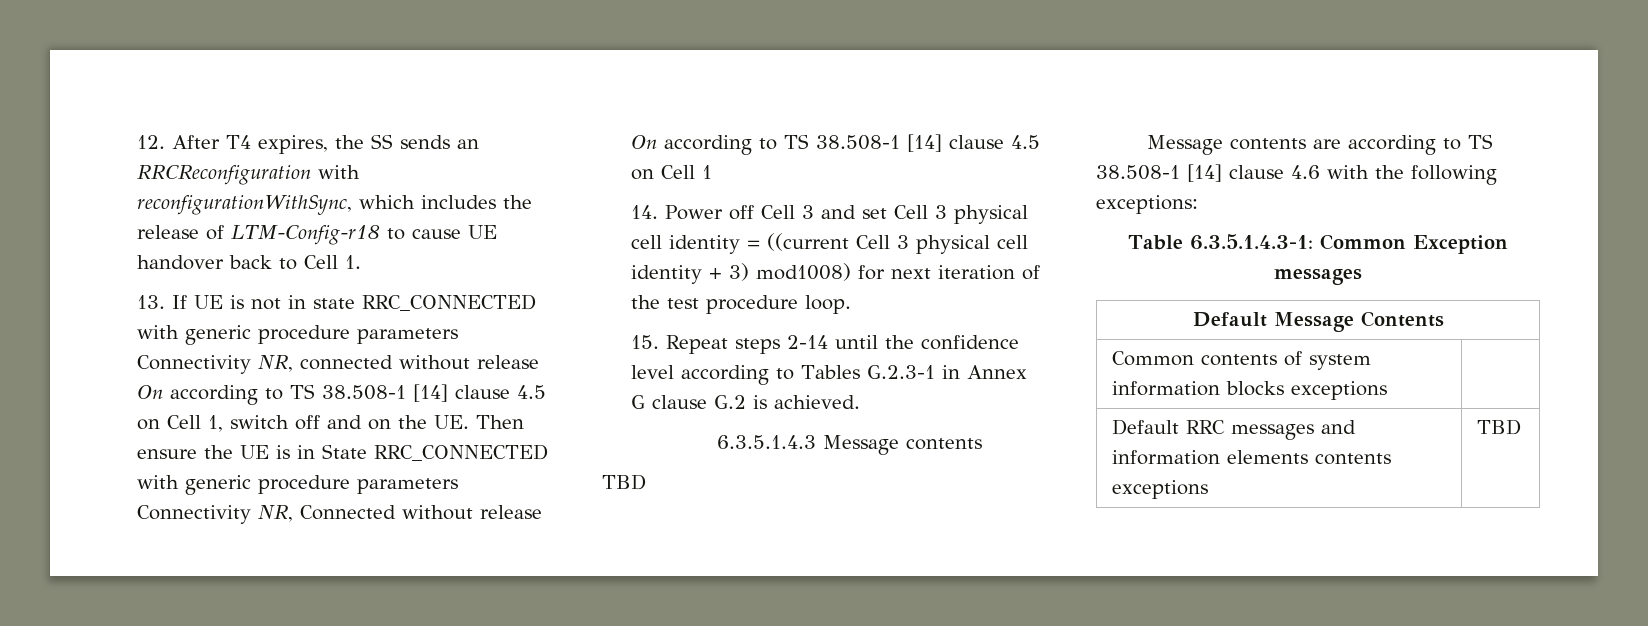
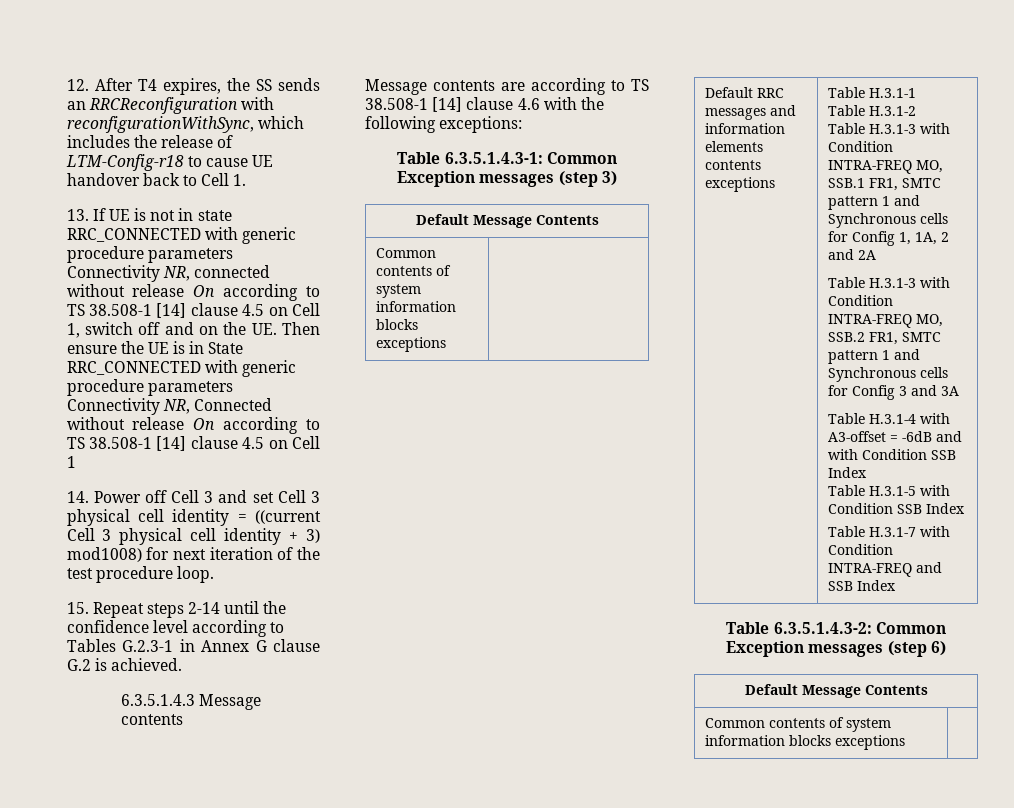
[602,474,646,490] // TBD -> (184, 719) none
(1362, 277) none -> [558,171,617,187] (step 3)
[1477,419,1522,435] TBD -> [827,87,916,98] [827,105,916,116] [827,123,950,134] [827,141,893,152] [827,160,943,174] [827,178,941,191] [827,195,920,210] [827,213,948,228] [827,231,949,246] [827,249,876,260] [827,277,950,288] [827,295,893,306] [827,314,943,328] [827,332,941,345] [827,349,920,364] [827,367,948,382] [827,385,959,400] [827,413,950,424] [827,431,962,442] [827,449,956,460] [827,467,867,478] [827,485,950,496] [827,503,965,514] [827,526,950,537] [827,544,893,555] [827,562,942,577] [827,580,896,591] [726,622,946,634] [726,641,946,657] [744,684,928,698] [704,717,891,732] [704,735,905,750] Table H.3.1-1 // Table H.3.1-2 // Table H.3.1-3 with Condition INTRA-FREQ MO, SSB.1 FR1, SMTC pattern 1 and Synchronous cells for Config 1, 1A, 2 and 2A // Table H.3.1-3 with Condition INTRA-FREQ MO, SSB.2 FR1, SMTC pattern 1 and Synchronous cells for Config 3 and 3A // Table H.3.1-4 with A3-offset = -6dB and with Condition SSB Index // Table H.3.1-5 with Condition SSB Index // Table H.3.1-7 with Condition INTRA-FREQ and SSB Index // Table 6.3.5.1.4.3-2: Common Exception messages (step 6) // Default Message Contents // Common contents of system information blocks exceptions |

